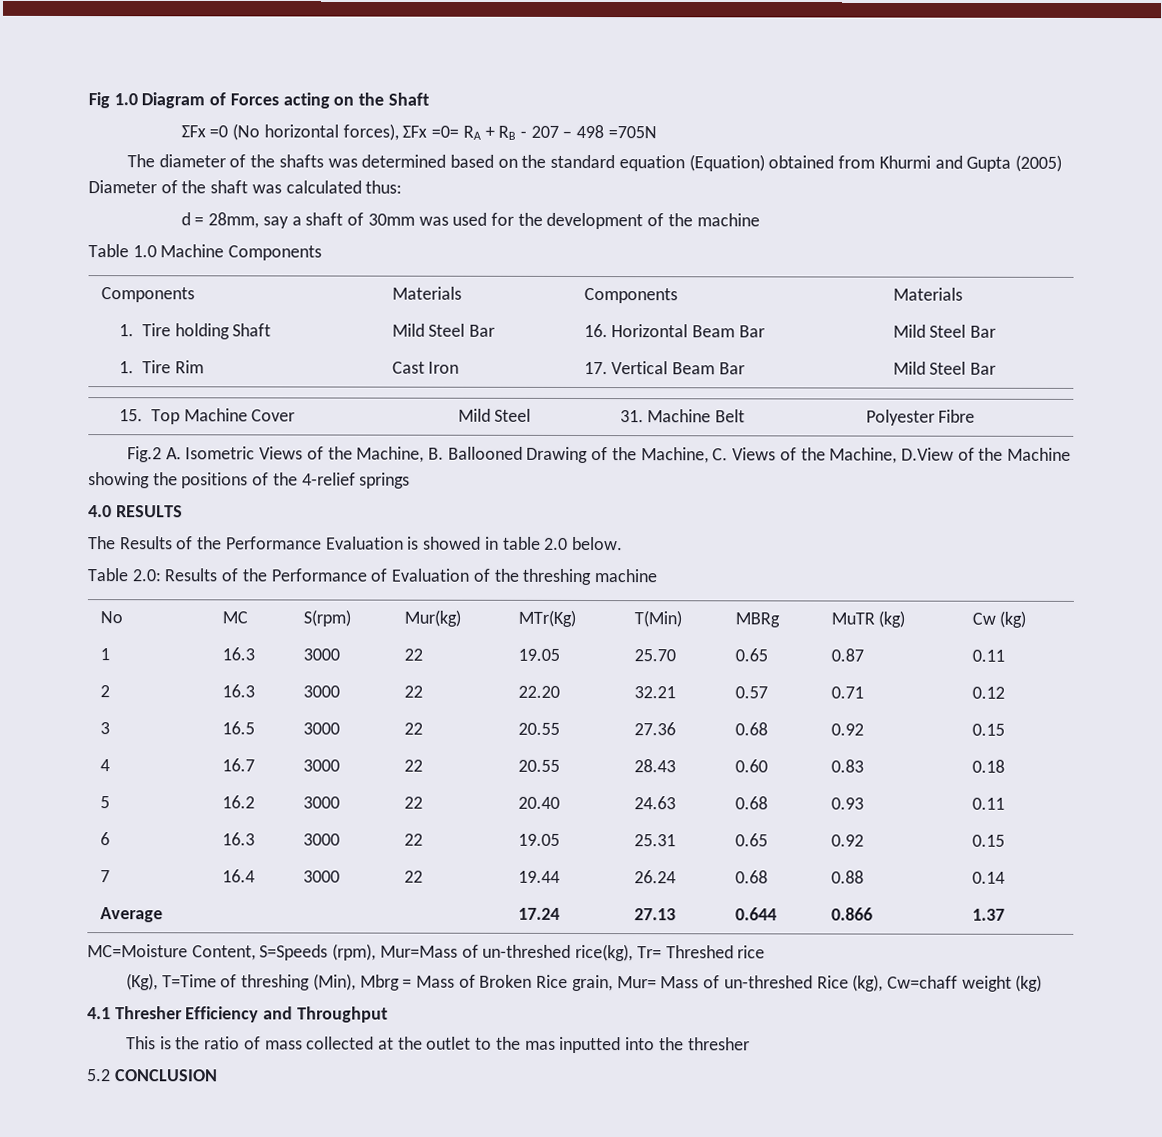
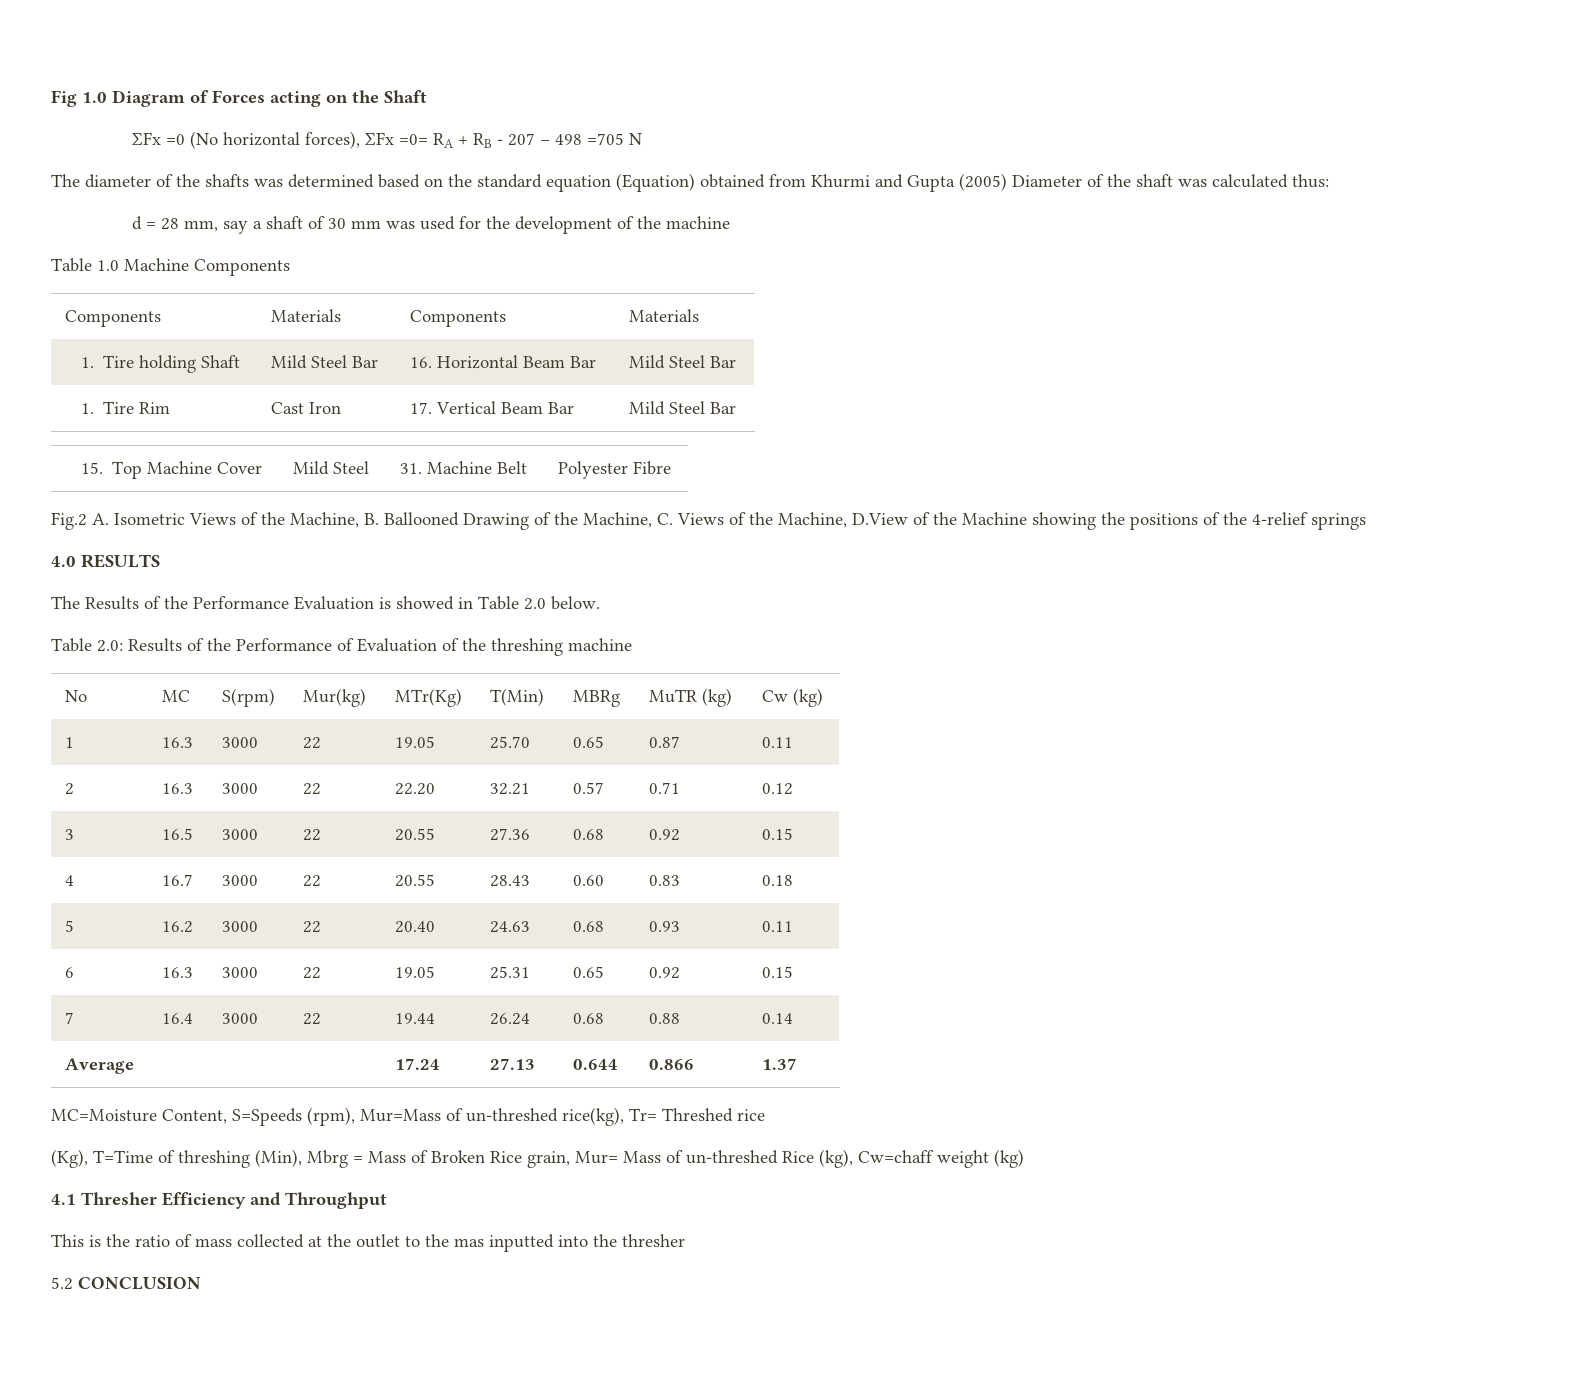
[607,126,657,139] =705N -> [587,133,643,145] =705 N
[208,212,260,229] 28mm, -> [161,218,219,232] 28 mm,
[367,213,415,226] 30mm -> [328,218,382,229] 30 mm
[502,536,541,550] table -> [478,596,519,610] Table

